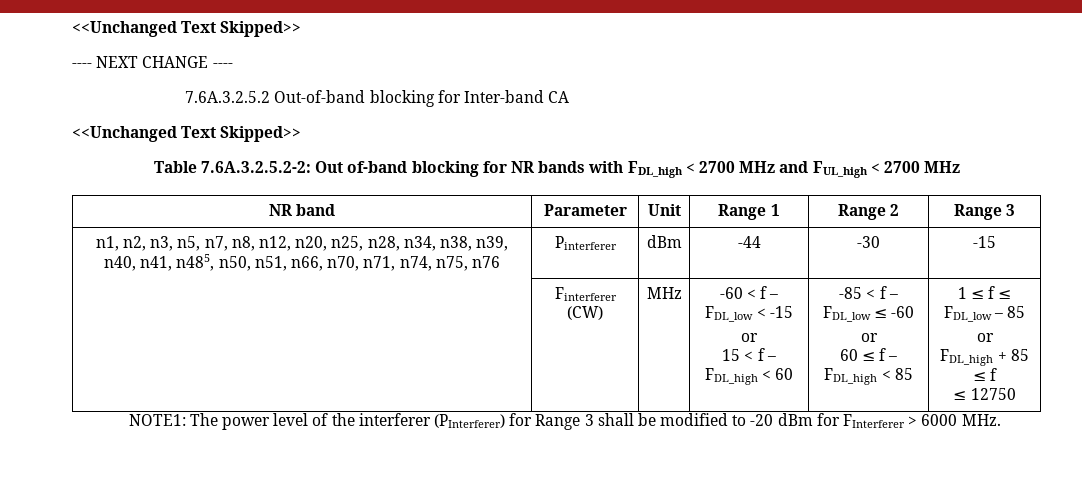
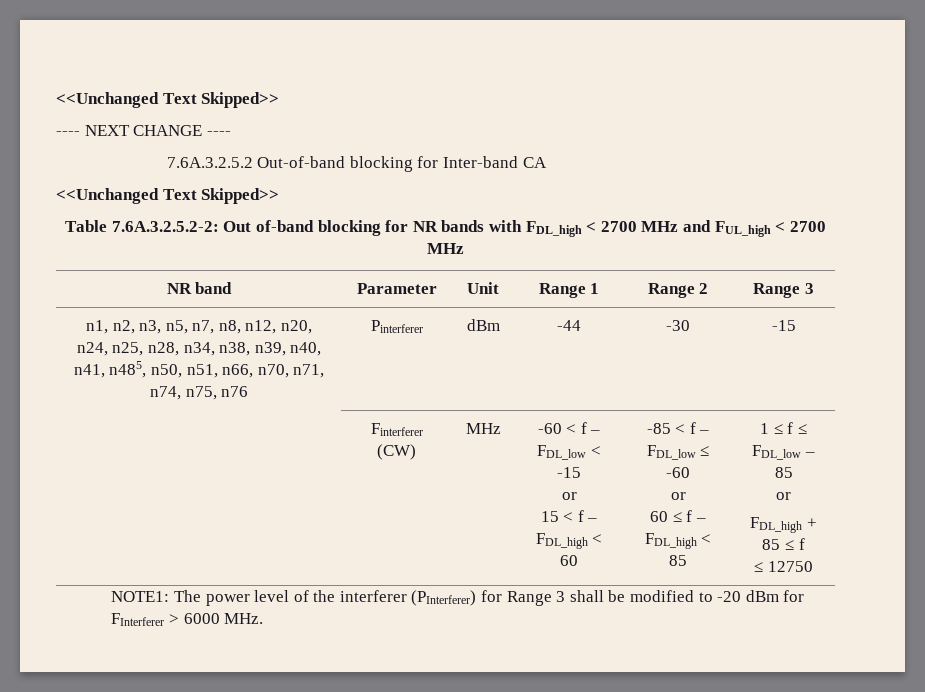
(328, 243) none -> [76,342,108,356] n24,

